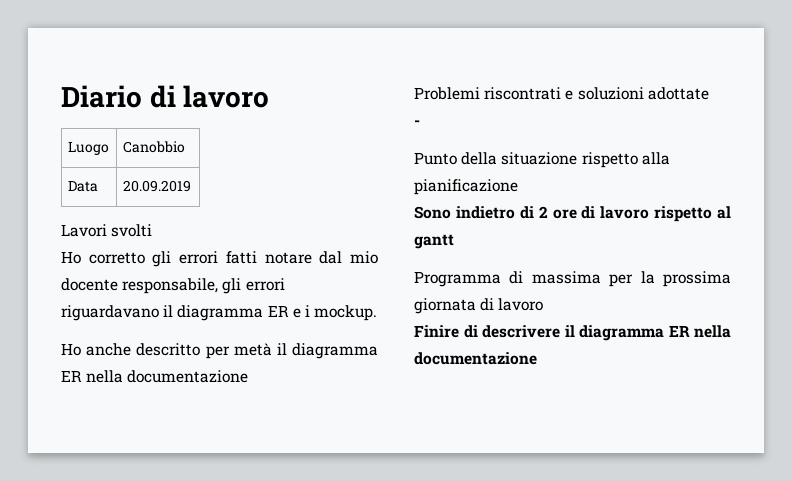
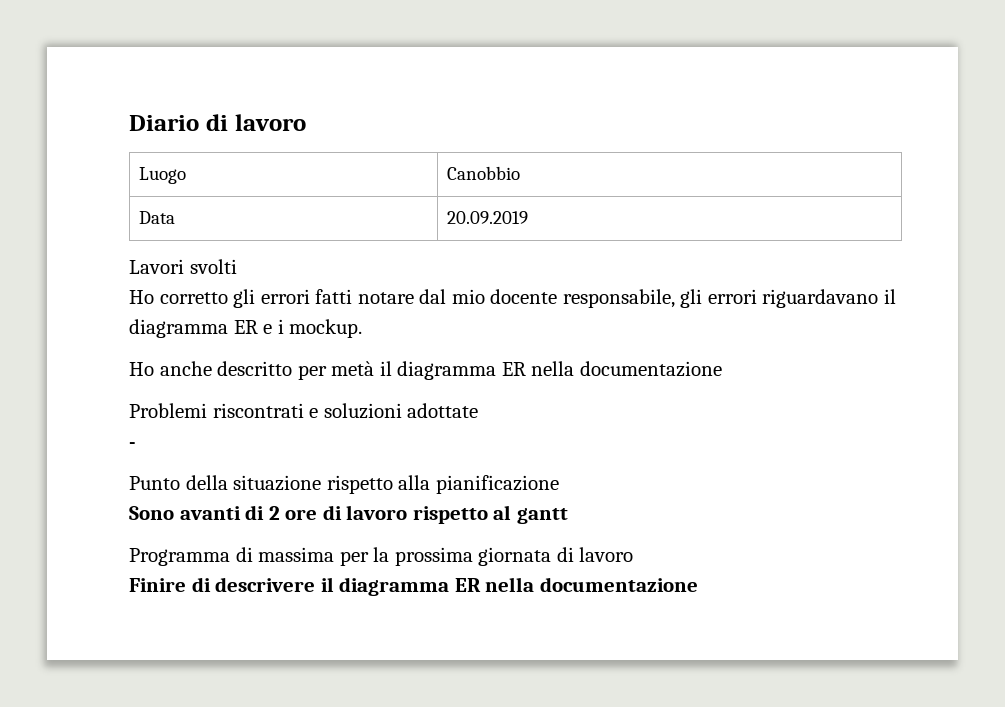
[455,206,515,219] indietro -> [179,506,241,520] avanti

